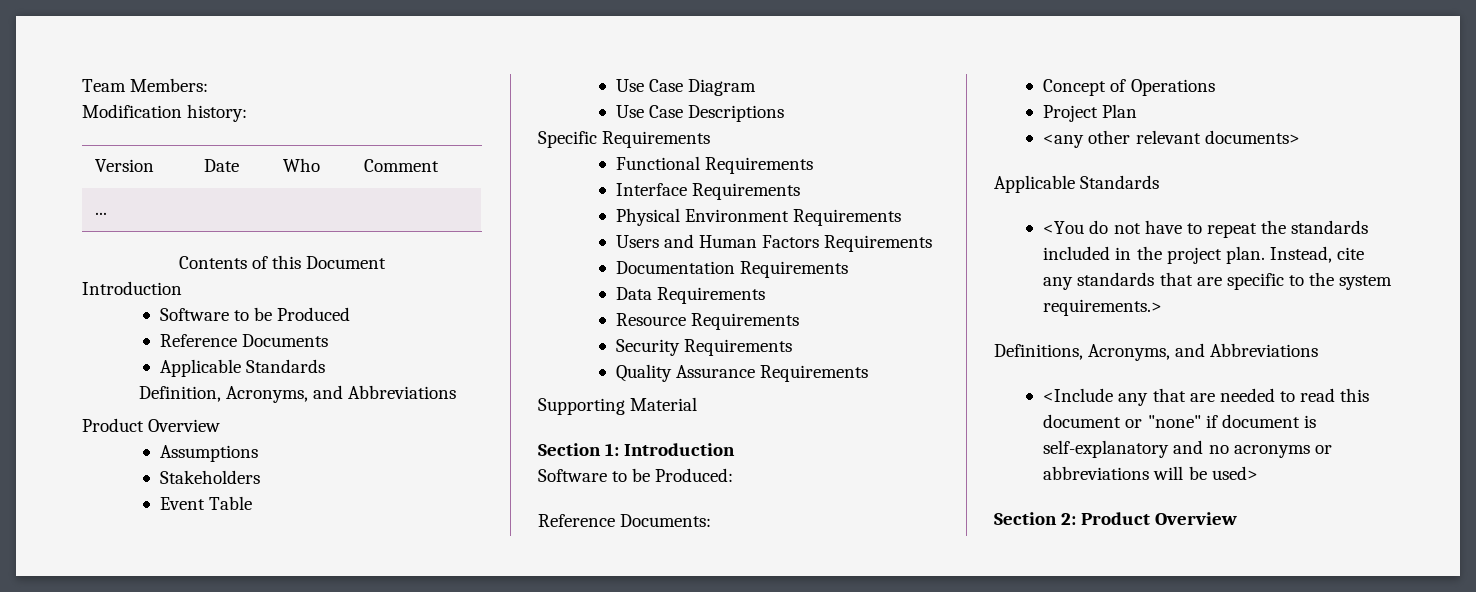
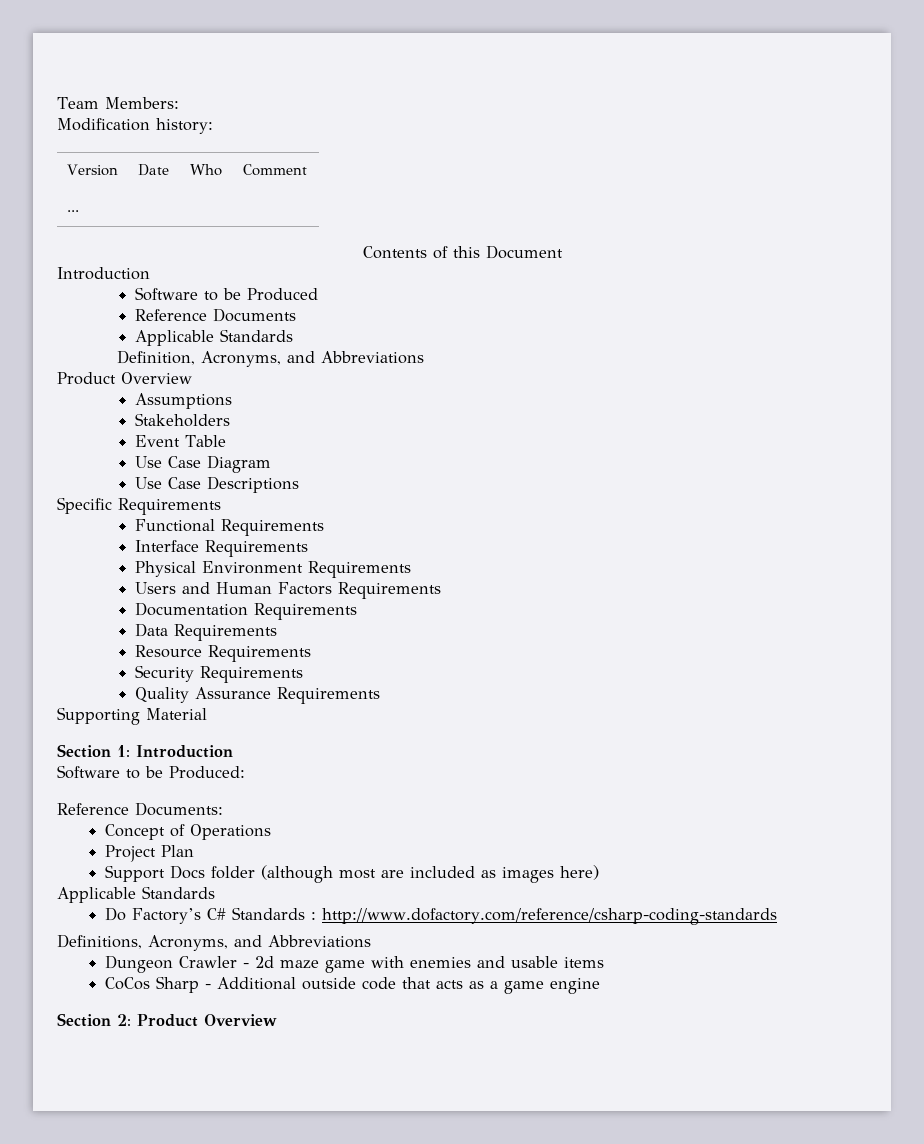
[1043,130,1300,148] [994,175,1160,193] [1043,220,1369,238] [1043,246,1365,264] [1043,272,1393,290] [1043,299,1163,316] [994,343,1319,361] [1043,388,1370,406] [1043,414,1316,428] [1043,440,1332,458] [1043,466,1258,480] <any other relevant documents> // Applicable Standards // <You do not have to repeat the standards included in the project plan. Instead, cite any standards that are specific to the system requirements.> // Definitions, Acronyms, and Abbreviations // <Include any that are needed to read this document or "none" if document is self-explanatory and no acronyms or abbreviations will be used> -> [105,865,600,883] [57,886,215,903] [105,907,778,925] [57,934,371,951] [105,955,605,973] [105,976,601,994] Support Docs folder (although most are included as images here) // Applicable Standards // Do Factory’s C# Standards : http://www.dofactory.com/reference/csharp-coding-standards // Definitions, Acronyms, and Abbreviations // Dungeon Crawler - 2d maze game with enemies and usable items // CoCos Sharp - Additional outside code that acts as a game engine

